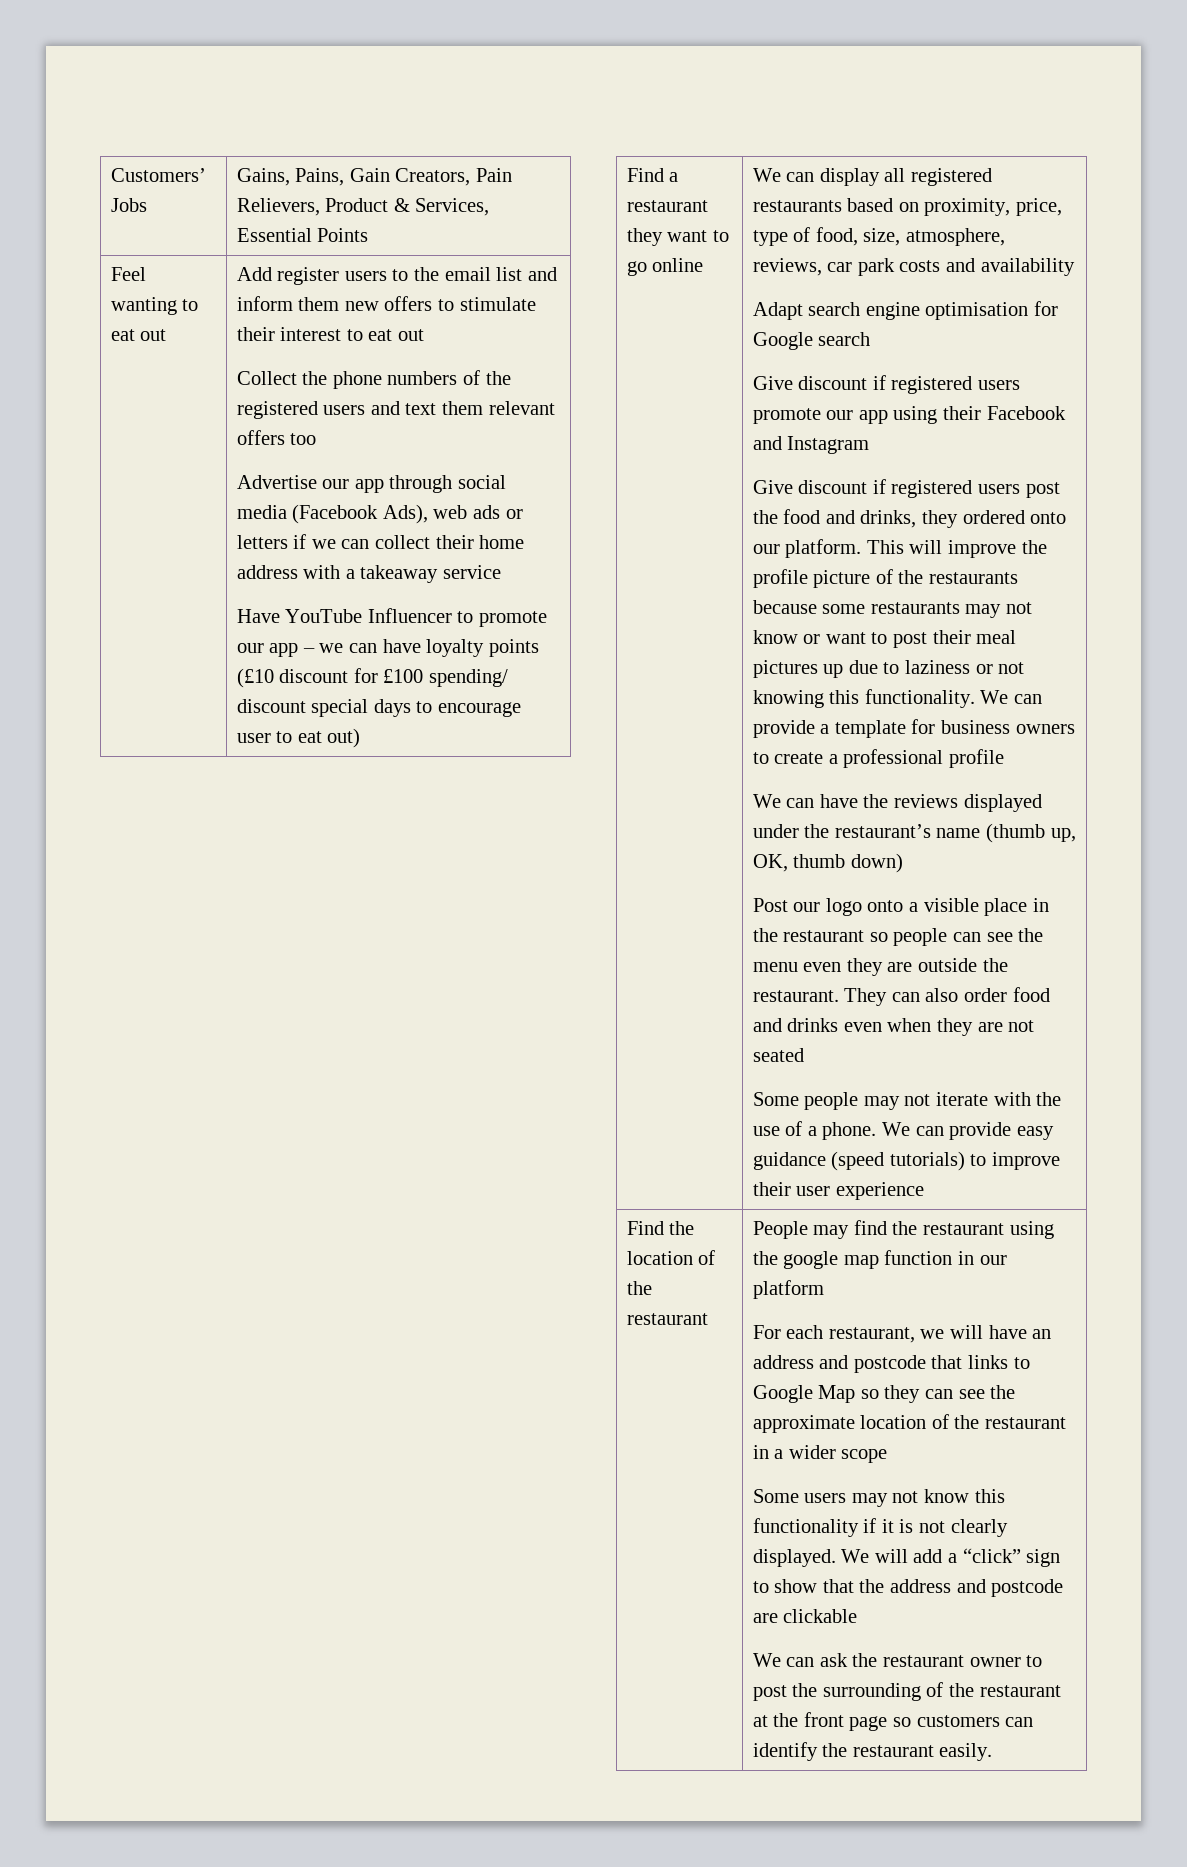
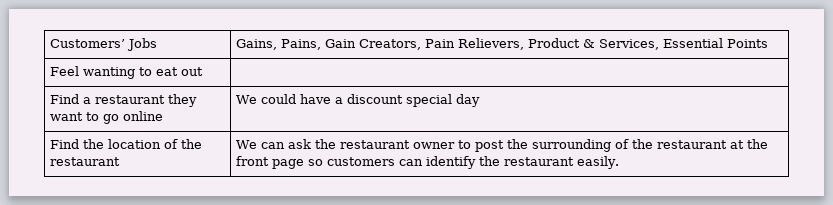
[236,267,557,285] [236,296,536,311] [236,327,424,341] [236,370,511,389] [236,401,555,419] [236,430,317,445] [236,475,506,493] [236,504,523,524] [236,534,525,549] [236,565,501,583] [236,608,547,627] [236,639,539,657] [236,668,508,688] [236,699,521,717] [236,728,361,748] Add register users to the email list and inform them new offers to stimulate their interest to eat out // Collect the phone numbers of the registered users and text them relevant offers too // Advertise our app through social media (Facebook Ads), web ads or letters if we can collect their home address with a takeaway service // Have YouTube Influencer to promote our app – we can have loyalty points (£10 discount for £100 spending/ discount special days to encourage user to eat out) -> (204, 71) none
[786,168,992,186] [752,198,1062,216] [752,227,1005,246] [752,258,1075,276] [752,301,1058,320] [752,332,871,350] [752,375,1020,394] [752,406,1066,424] [752,436,870,454] [752,479,1060,498] [752,509,1067,528] [752,539,1047,558] [752,569,1018,588] [752,600,1032,618] [752,630,1017,648] [752,660,1025,678] [752,689,1042,708] [752,719,1075,738] [752,749,1004,768] [752,794,1042,812] [752,823,1076,843] [752,853,903,873] [752,898,1049,916] [752,928,1044,946] [752,958,1008,976] [752,987,1050,1006] [752,1018,1035,1036] [752,1048,804,1062] [752,1092,1062,1110] [752,1121,1054,1140] [752,1151,1060,1171] [752,1182,924,1200] can display all registered restaurants based on proximity, price, type of food, size, atmosphere, reviews, car park costs and availability // Adapt search engine optimisation for Google search // Give discount if registered users promote our app using their Facebook and Instagram // Give discount if registered users post the food and drinks, they ordered onto our platform. This will improve the profile picture of the restaurants because some restaurants may not know or want to post their meal pictures up due to laziness or not knowing this functionality. We can provide a template for business owners to create a professional profile // We can have the reviews displayed under the restaurant’s name (thumb up, OK, thumb down) // Post our logo onto a visible place in the restaurant so people can see the menu even they are outside the restaurant. They can also order food and drinks even when they are not seated // Some people may not iterate with the use of a phone. We can provide easy guidance (speed tutorials) to improve their user experience -> [261,94,481,107] could have a discount special day
[752,1220,1054,1239] [752,1250,1007,1269] [752,1280,824,1299] [752,1325,1052,1343] [752,1355,1030,1373] [752,1385,1016,1403] [752,1414,1066,1433] [752,1445,888,1463] [752,1489,1005,1507] [752,1518,1008,1537] [752,1548,1061,1567] [752,1579,1064,1597] [752,1609,858,1623] People may find the restaurant using the google map function in our platform // For each restaurant, we will have an address and postcode that links to Google Map so they can see the approximate location of the restaurant in a wider scope // Some users may not know this functionality if it is not clearly displayed. We will add a “click” sign to show that the address and postcode are clickable // -> (121, 161) none

